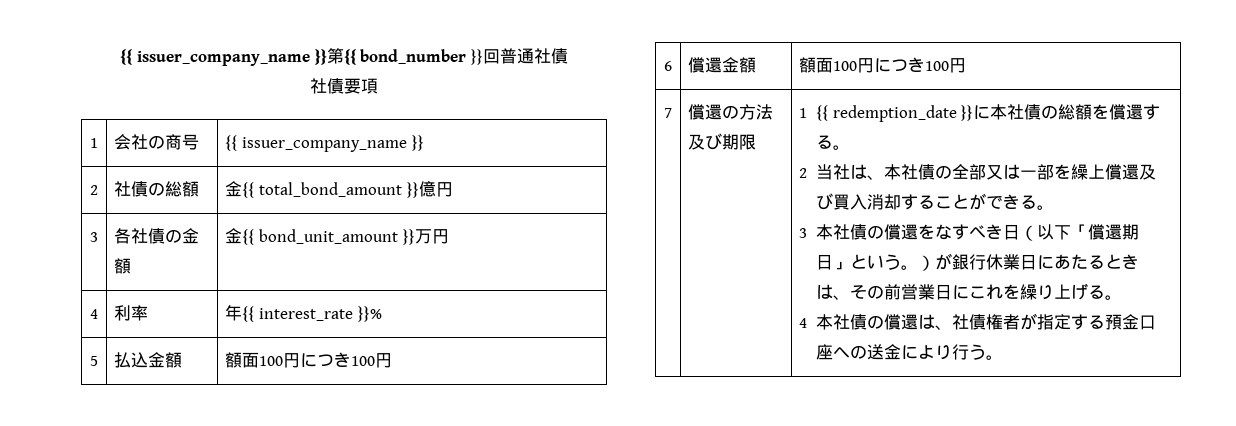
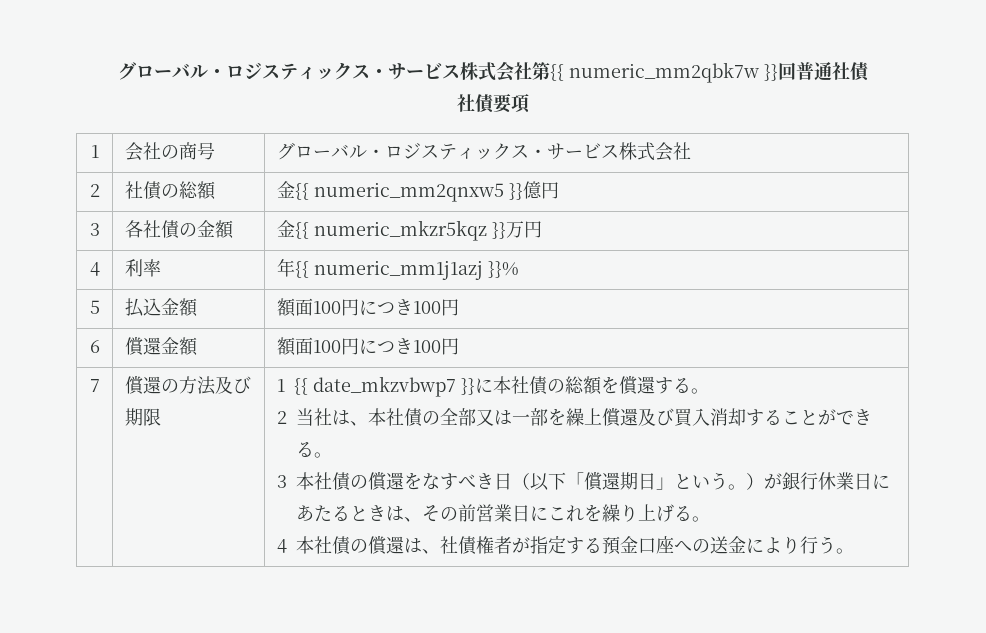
[120,48,467,66] {{ issuer_company_name }}第{{ bond_number -> [118,61,759,83] グローバル・ロジスティックス・サービス株式会社第{{ numeric_mm2qbk7w
[225,135,424,152] {{ issuer_company_name }} -> [276,142,691,161] グローバル・ロジスティックス・サービス株式会社
[259,182,403,197] total_bond_amount -> [313,182,504,202] numeric_mm2qnxw5
[259,229,399,244] bond_unit_amount -> [313,220,487,241] numeric_mkzr5kqz
[259,308,354,321] interest_rate -> [313,260,483,280] numeric_mm1j1azj
[832,105,957,122] redemption_date -> [312,376,456,397] date_mkzvbwp7

